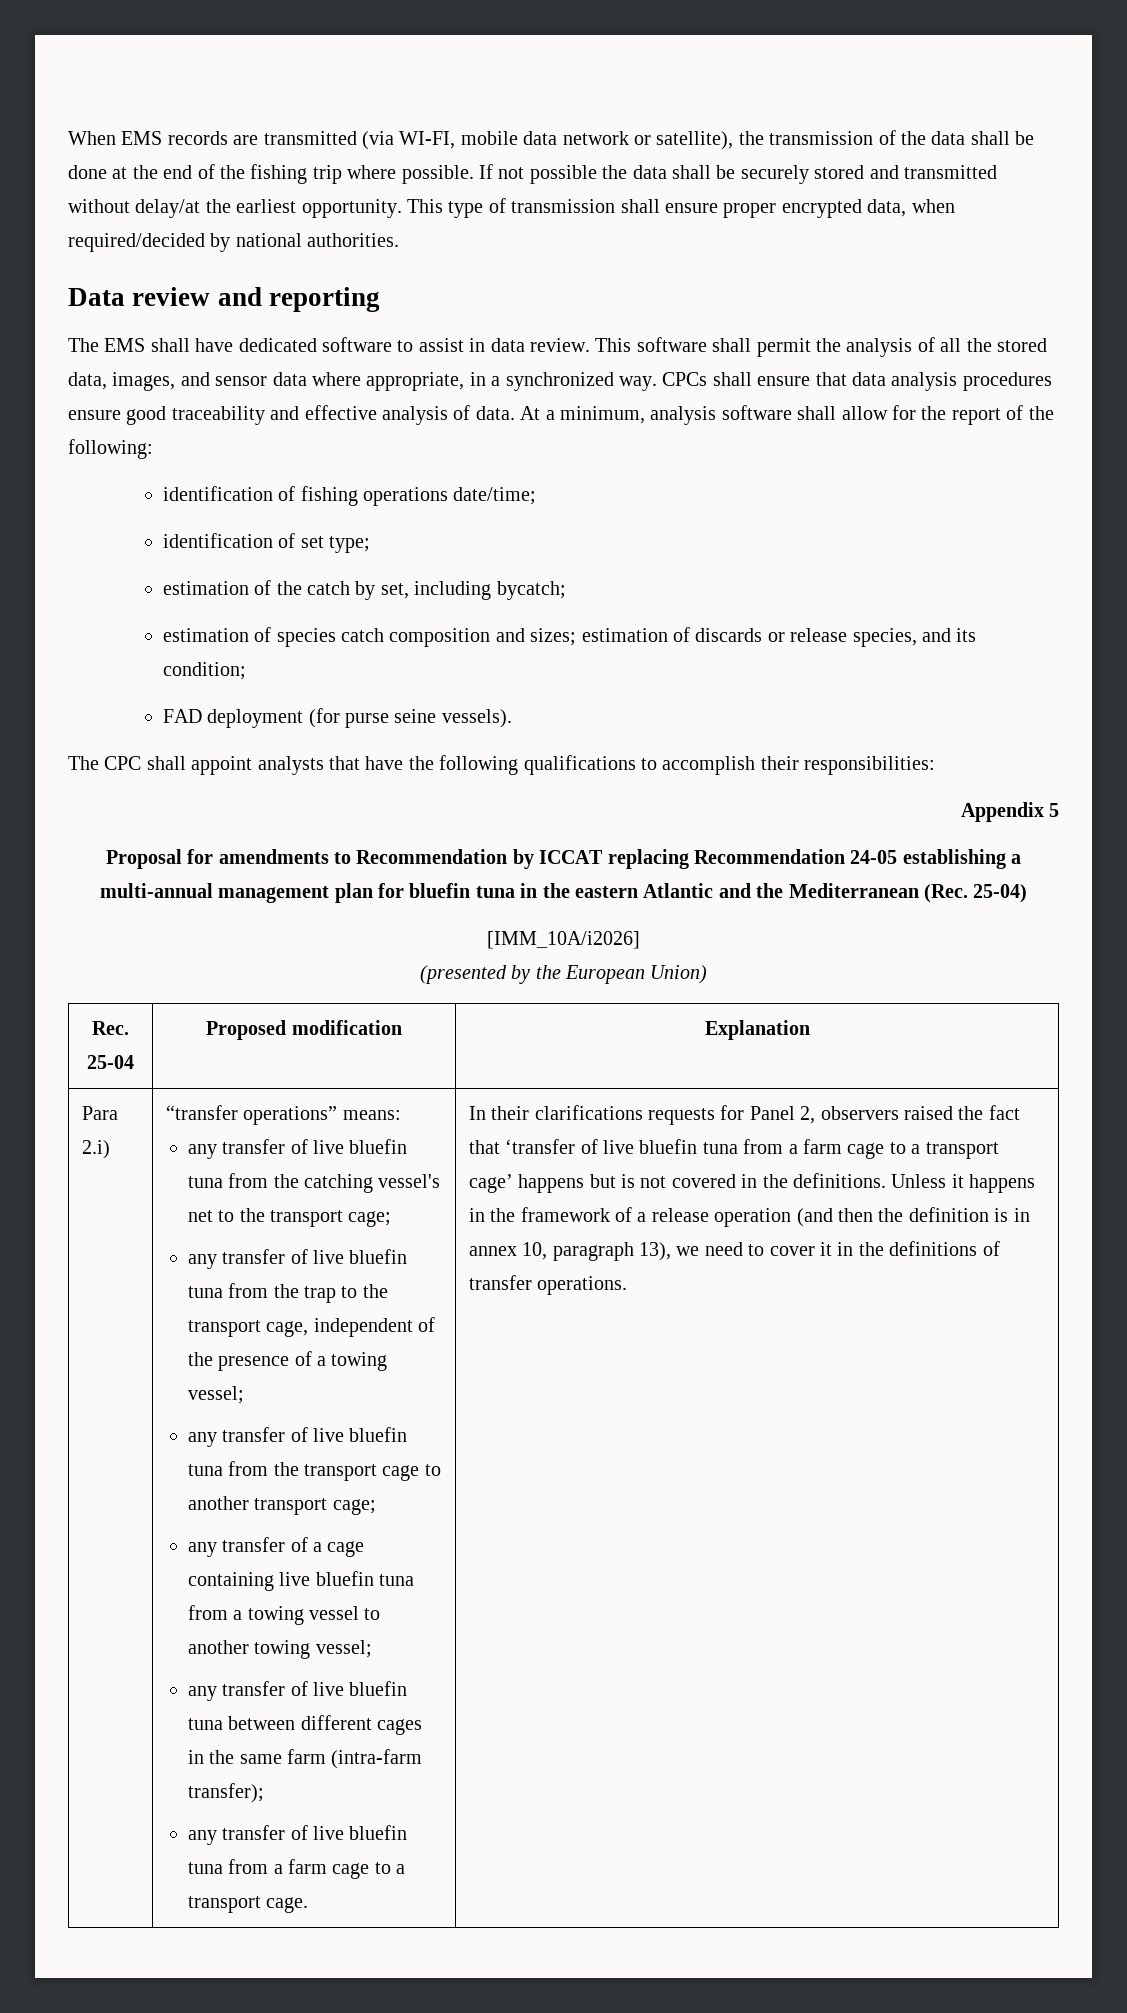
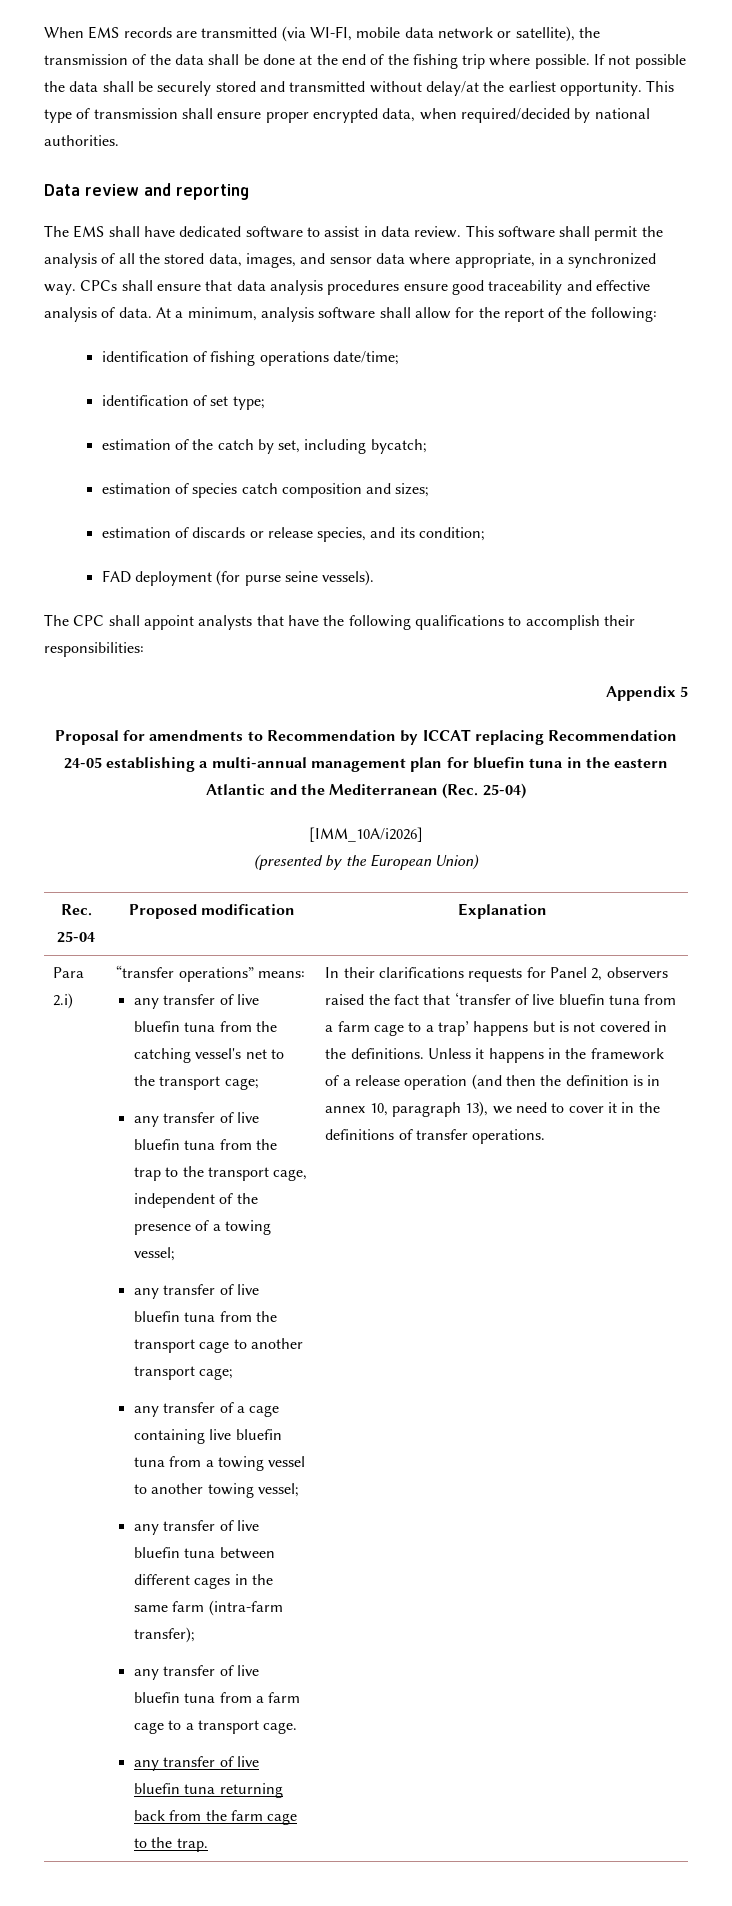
(577, 637) none -> (430, 490) //
(309, 1905) none -> [133,1756,259,1771] [133,1783,283,1798] [133,1810,298,1825] [133,1837,208,1852] // any transfer of live bluefin tuna returning back from the farm cage to the trap.
[925,1142,999,1159] [468,1174,513,1193] transport cage’ -> [437,1021,469,1036] trap’

